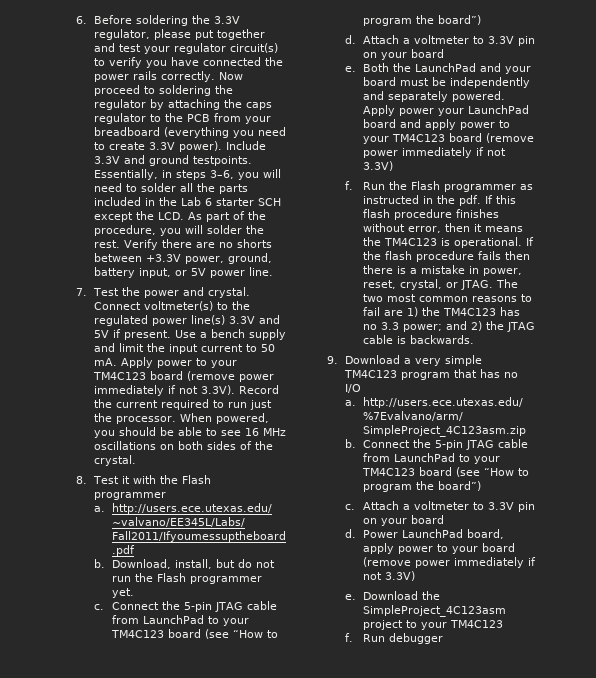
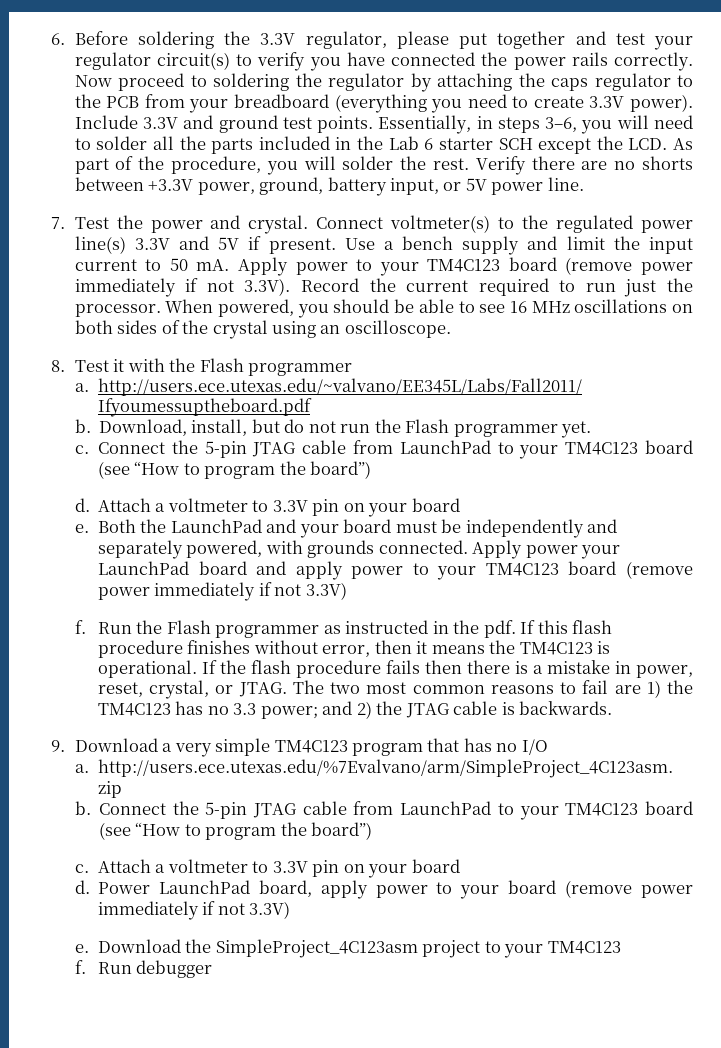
[193,156,253,166] testpoints. -> [282,116,374,133] test points.
[94,455,137,466] crystal. -> [212,320,451,339] crystal using an oscilloscope.
[452,91,506,102] powered. -> [186,540,468,558] powered, with grounds connected.

